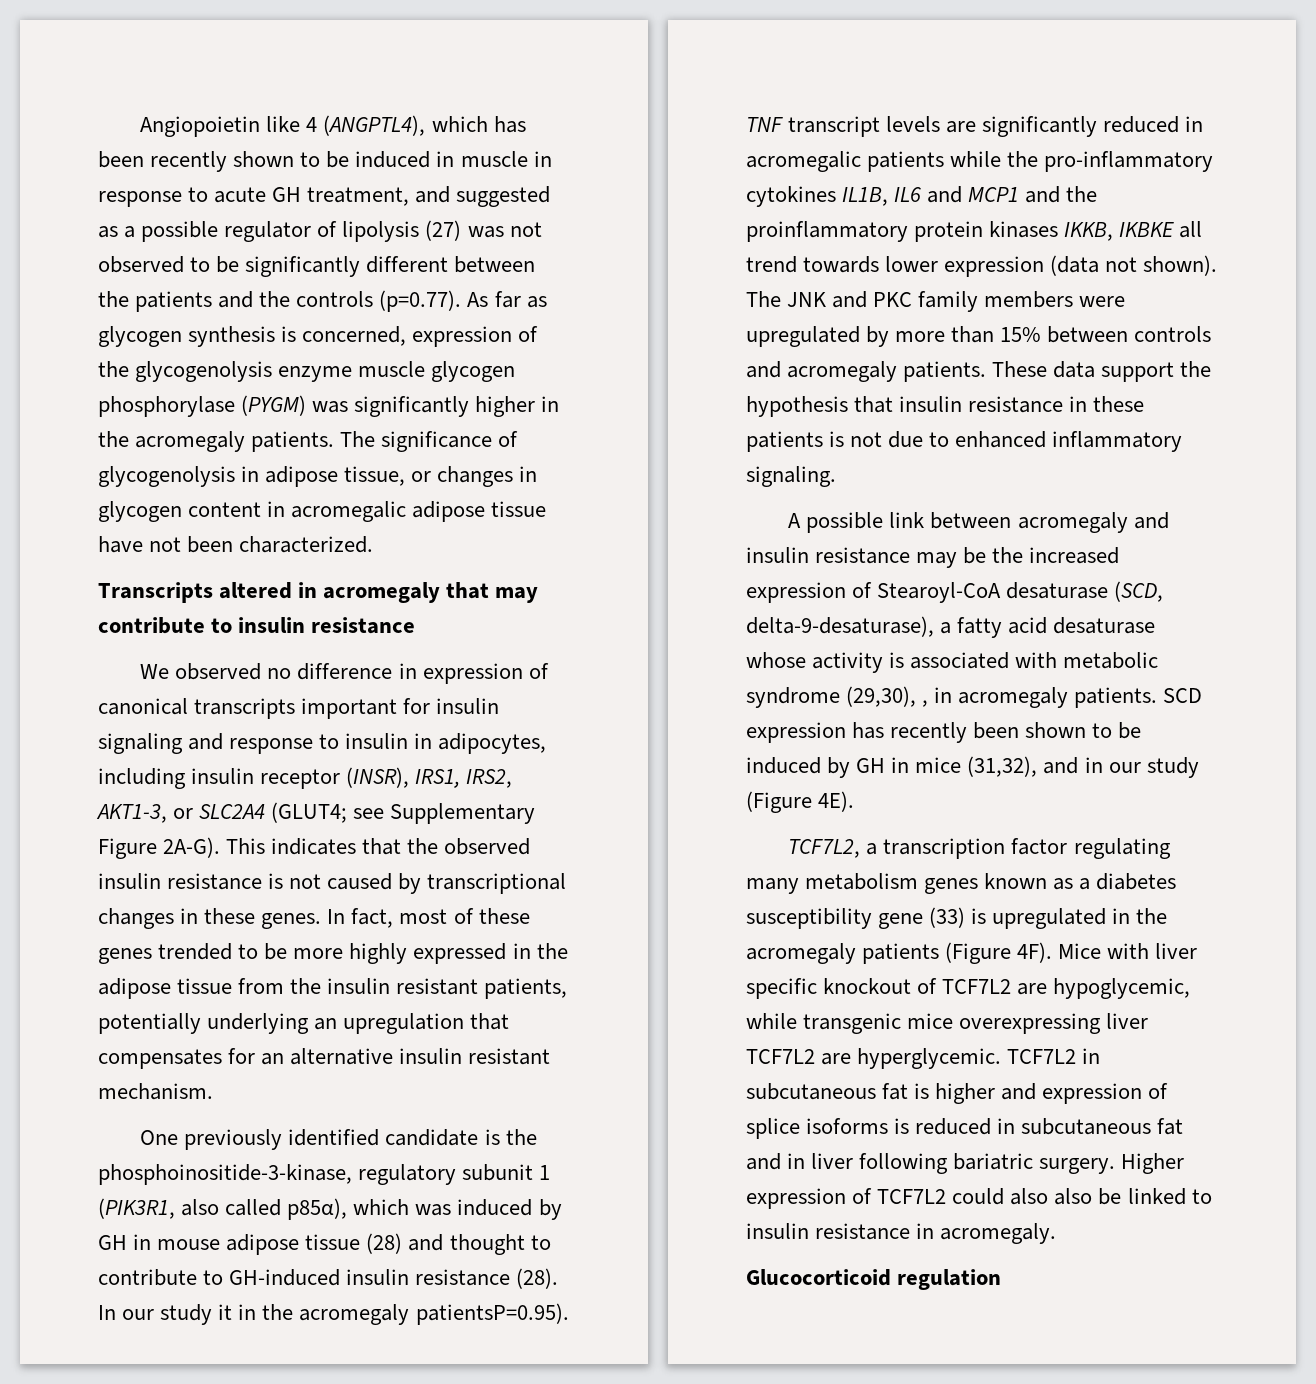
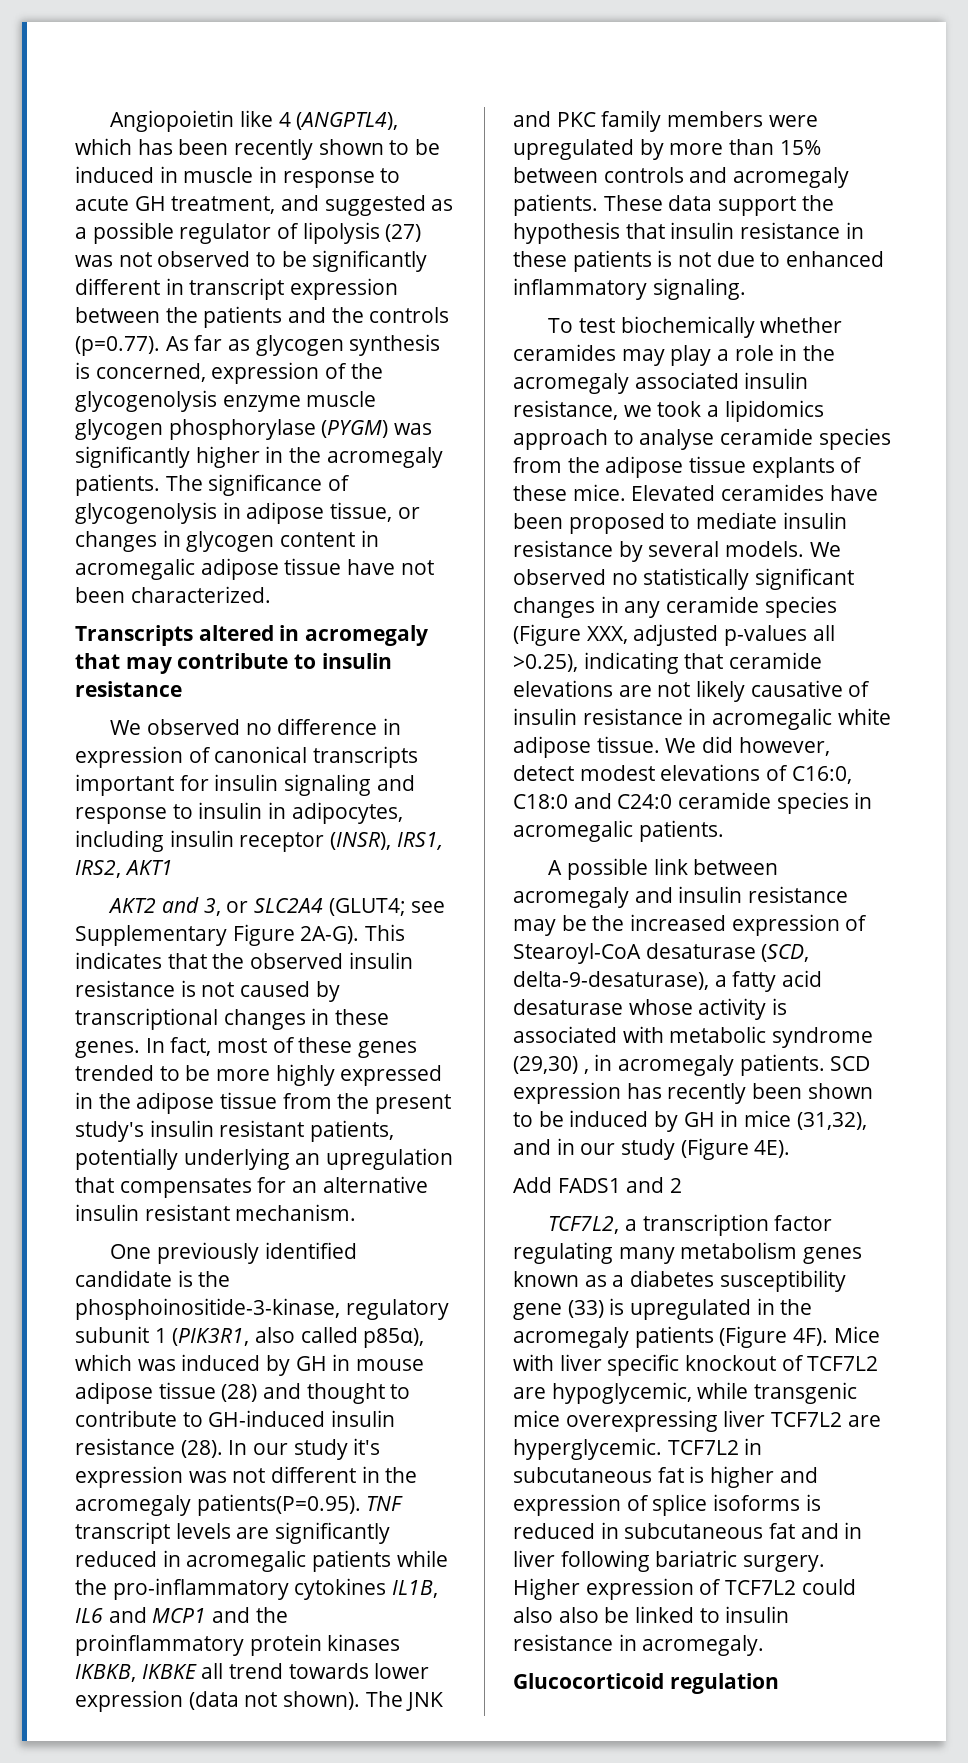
(449, 264) none -> [165,278,399,300] in transcript expression
[96,804,167,823] AKT1-3, -> [124,860,173,875] [108,897,221,916] AKT1 // AKT2 and 3,
(322, 986) none -> [375,1094,452,1114] [75,1121,144,1142] present study's
[218,1303,569,1325] it in the acromegaly patientsP=0.95). -> [353,1438,381,1455] [75,1466,418,1488] [75,1494,361,1516] it's expression was not different in the acromegaly patients(P=0.95).
[1064,222,1114,241] IKKB, -> [75,1664,136,1682] IKBKB,
(836, 476) none -> [548,316,843,338] [513,344,836,366] [513,372,809,394] [513,400,824,422] [513,428,891,450] [513,456,863,478] [513,484,878,501] [513,512,847,534] [513,540,841,562] [513,568,855,590] [513,596,837,618] [513,624,835,646] [513,652,823,674] [513,680,871,702] [513,708,891,730] [513,736,830,758] [513,764,852,784] [513,792,873,814] [513,820,724,842] // To test biochemically whether ceramides may play a role in the acromegaly associated insulin resistance, we took a lipidomics approach to analyse ceramide species from the adipose tissue explants of these mice. Elevated ceramides have been proposed to mediate insulin resistance by several models. We observed no statistically significant changes in any ceramide species (Figure XXX, adjusted p-values all >0.25), indicating that ceramide elevations are not likely causative of insulin resistance in acromegalic white adipose tissue. We did however, detect modest elevations of C16:0, C18:0 and C24:0 ceramide species in acromegalic patients.
[846,686,917,707] (29,30), -> [513,1056,578,1074] (29,30)
(855, 801) none -> [513,1177,683,1193] // Add FADS1 and 2

